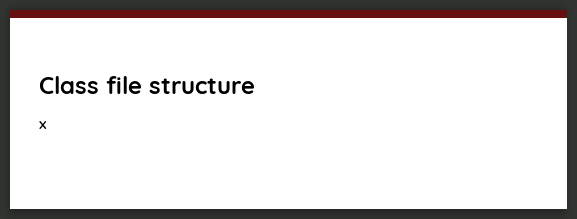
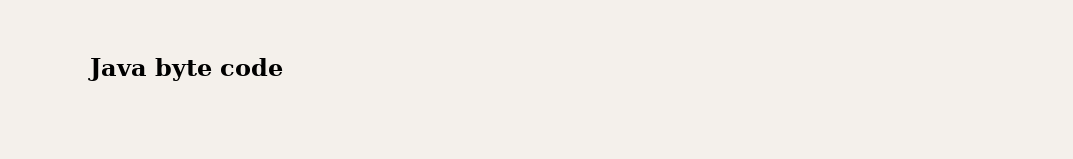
[39,76,255,94] [39,121,47,129] Class file structure // x -> [88,58,283,81] Java byte code

